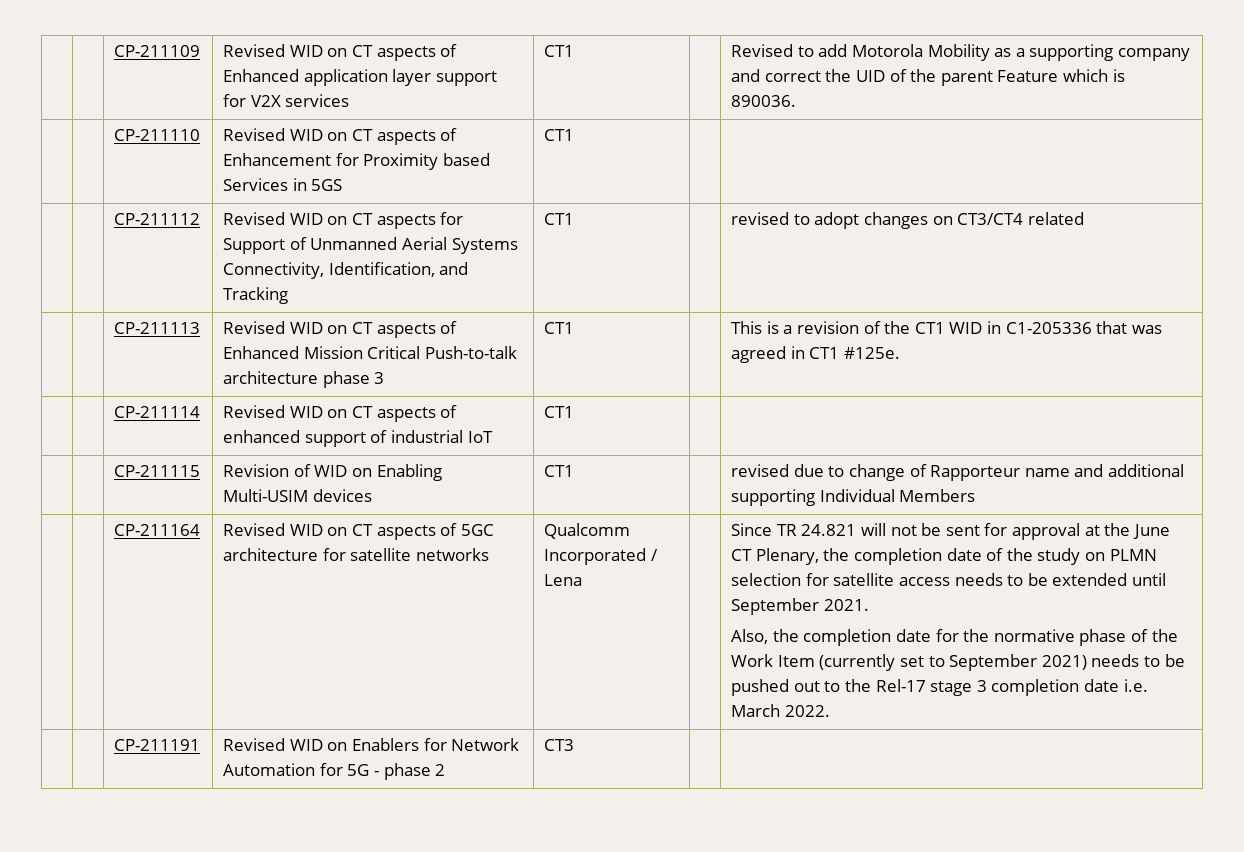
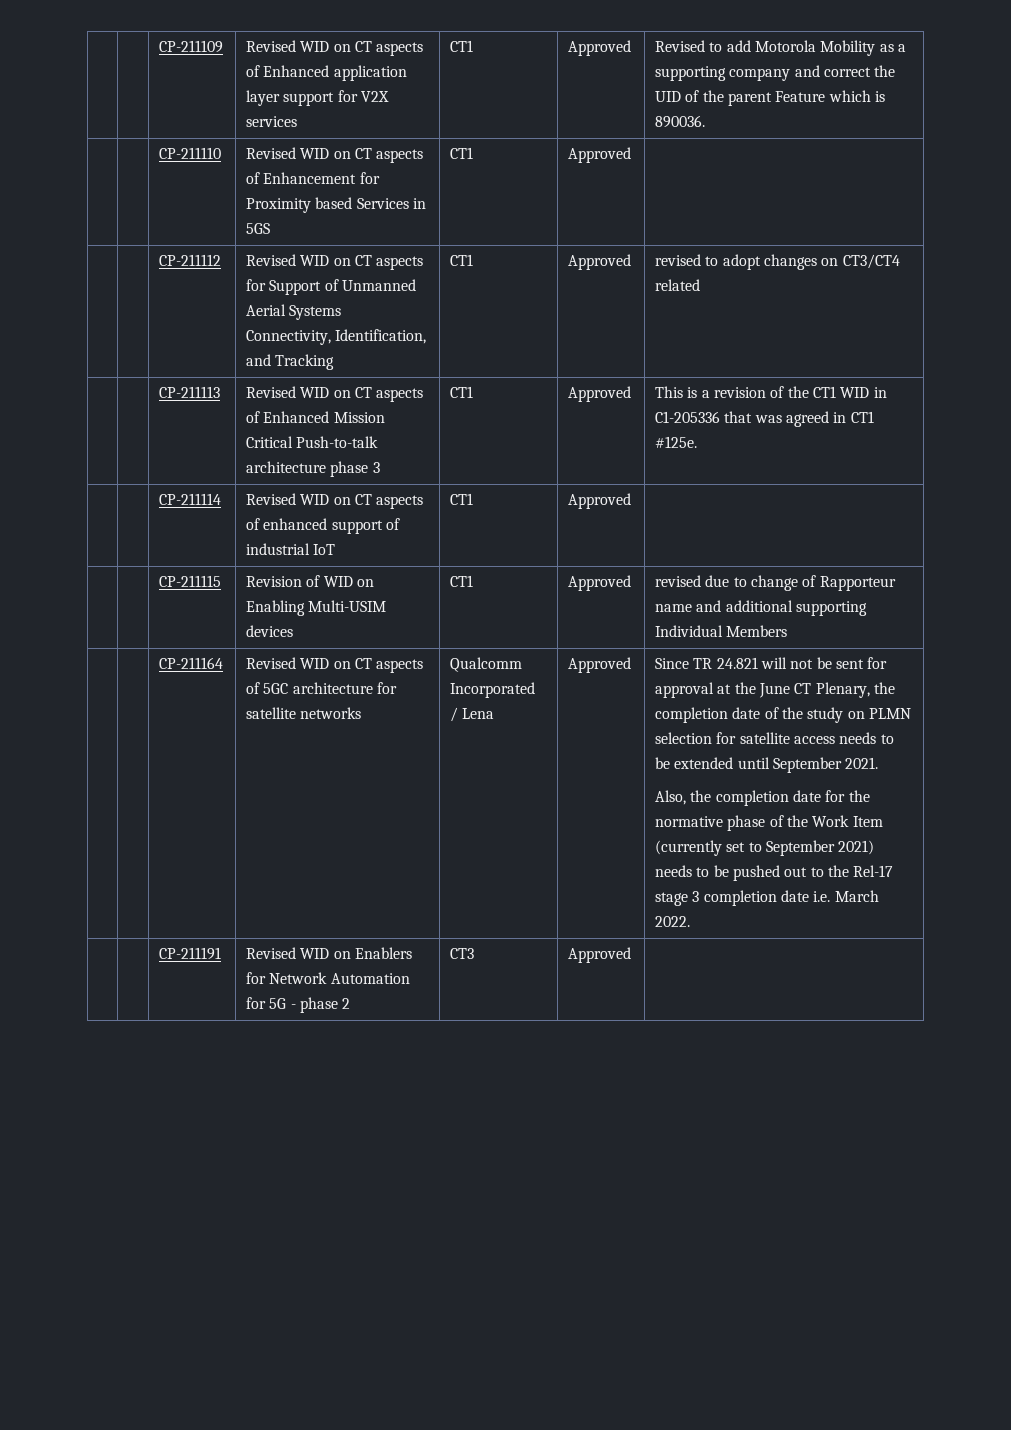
(575, 51) none -> [568,40,632,56] Approved
(575, 135) none -> [568,147,632,163] Approved
(575, 219) none -> [568,254,632,270] Approved
(575, 328) none -> [568,386,632,402] Approved
(575, 412) none -> [568,493,632,509] Approved
(575, 471) none -> [568,575,632,591] Approved
(583, 580) none -> [568,657,632,673] Approved
(575, 745) none -> [568,947,632,963] Approved

